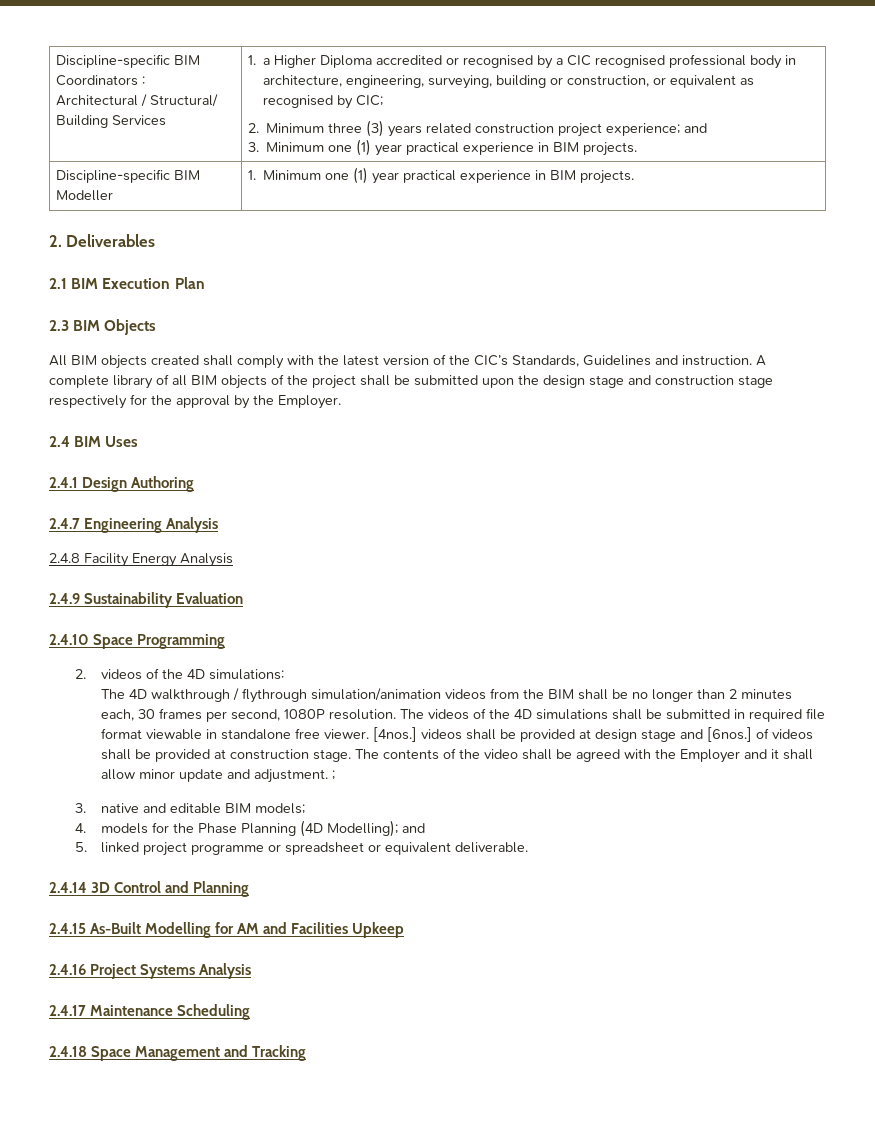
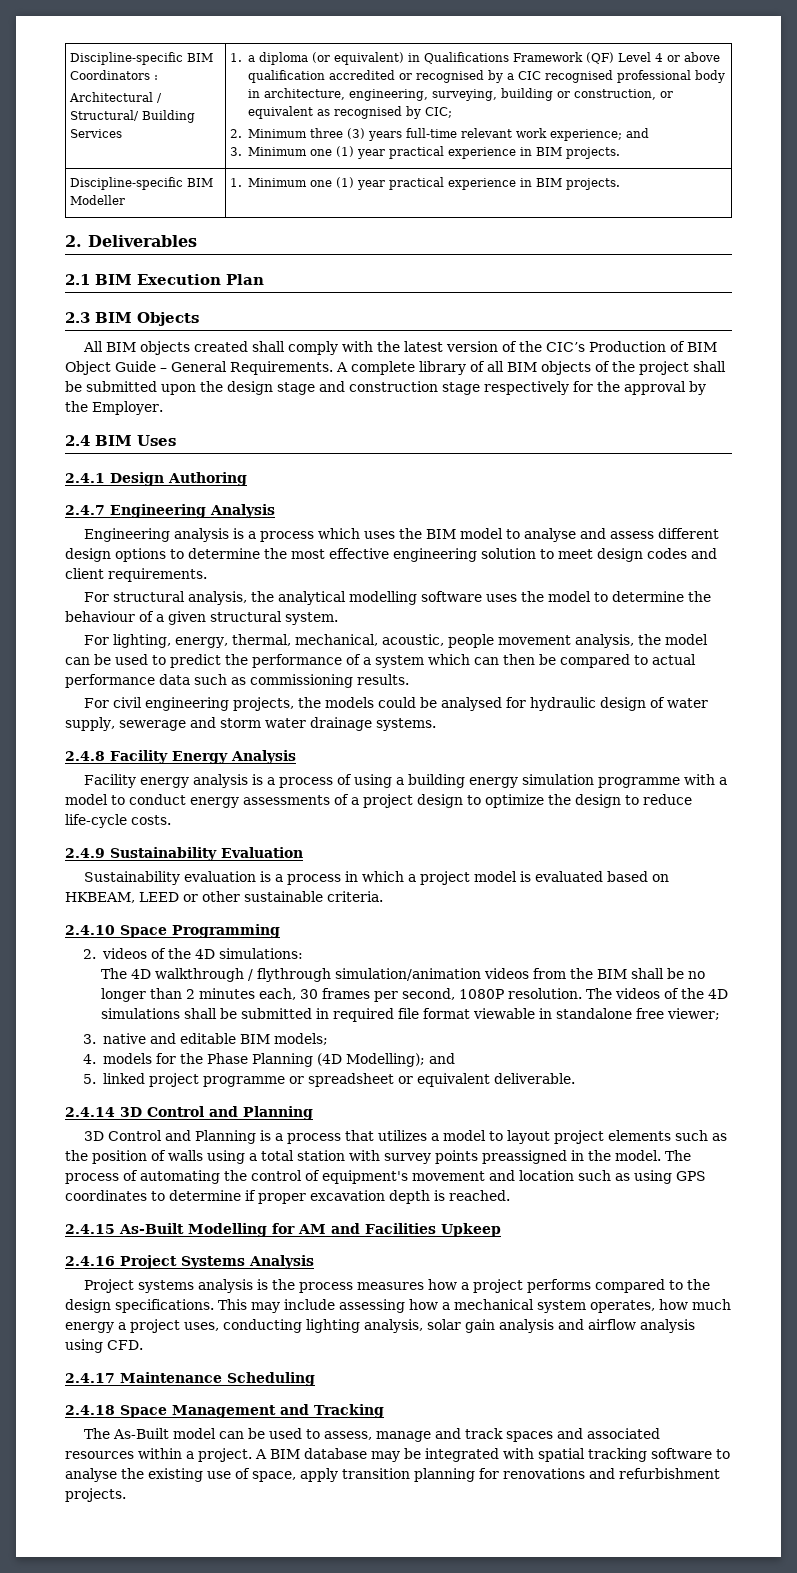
[274,55,373,68] Higher Diploma -> [259,52,721,65] [248,70,326,83] diploma (or equivalent) in Qualifications Framework (QF) Level 4 or above qualification
[426,123,603,137] related construction project -> [406,128,548,138] full-time relevant work
[512,355,752,367] Standards, Guidelines and instruction. -> [589,341,718,352] [65,361,333,375] Production of BIM Object Guide – General Requirements.
[49,553,233,567] [49,592,244,608] 2.4.8 Facility Energy Analysis // 2.4.9 Sustainability Evaluation -> [84,528,720,542] [65,548,717,562] [65,568,207,582] [84,591,712,605] [65,611,338,625] [84,634,709,648] [65,654,696,668] [65,674,409,688] [84,697,709,711] [65,717,436,731] [65,750,296,764] [84,774,728,788] [65,794,692,808] [65,814,171,828] [65,847,303,861] [84,871,670,885] [65,891,383,903] Engineering analysis is a process which uses the BIM model to analyse and assess different design options to determine the most effective engineering solution to meet design codes and client requirements. // For structural analysis, the analytical modelling software uses the model to determine the behaviour of a given structural system. // For lighting, energy, thermal, mechanical, acoustic, people movement analysis, the model can be used to predict the performance of a system which can then be compared to actual performance data such as commissioning results. // For civil engineering projects, the models could be analysed for hydraulic design of water supply, sewerage and storm water drainage systems. // 2.4.8 Facility Energy Analysis // Facility energy analysis is a process of using a building energy simulation programme with a model to conduct energy assessments of a project design to optimize the design to reduce life-cycle costs. // 2.4.9 Sustainability Evaluation // Sustainability evaluation is a process in which a project model is evaluated based on HKBEAM, LEED or other sustainable criteria.
[323,727,813,742] [100,748,813,763] [100,769,335,783] viewer. [4nos.] videos shall be provided at design stage and [6nos.] of videos shall be provided at construction stage. The contents of the video shall be agreed with the Employer and it shall allow minor update and adjustment. ; -> [667,1008,721,1020] viewer;
(250, 889) none -> [84,1130,728,1144] [65,1150,691,1164] [65,1170,706,1184] [65,1190,510,1204] // 3D Control and Planning is a process that utilizes a model to layout project elements such as the position of walls using a total station with survey points preassigned in the model. The process of automating the control of equipment's movement and location such as using GPS coordinates to determine if proper excavation depth is reached.
(252, 971) none -> [84,1279,711,1293] [65,1299,731,1313] [65,1319,695,1333] [65,1339,143,1353] // Project systems analysis is the process measures how a project performs compared to the design specifications. This may include assessing how a mechanical system operates, how much energy a project uses, conducting lighting analysis, solar gain analysis and airflow analysis using CFD.
(307, 1053) none -> [84,1428,661,1442] [65,1448,730,1462] [65,1468,720,1482] [65,1488,126,1502] // The As-Built model can be used to assess, manage and track spaces and associated resources within a project. A BIM database may be integrated with spatial tracking software to analyse the existing use of space, apply transition planning for renovations and refurbishment projects.

